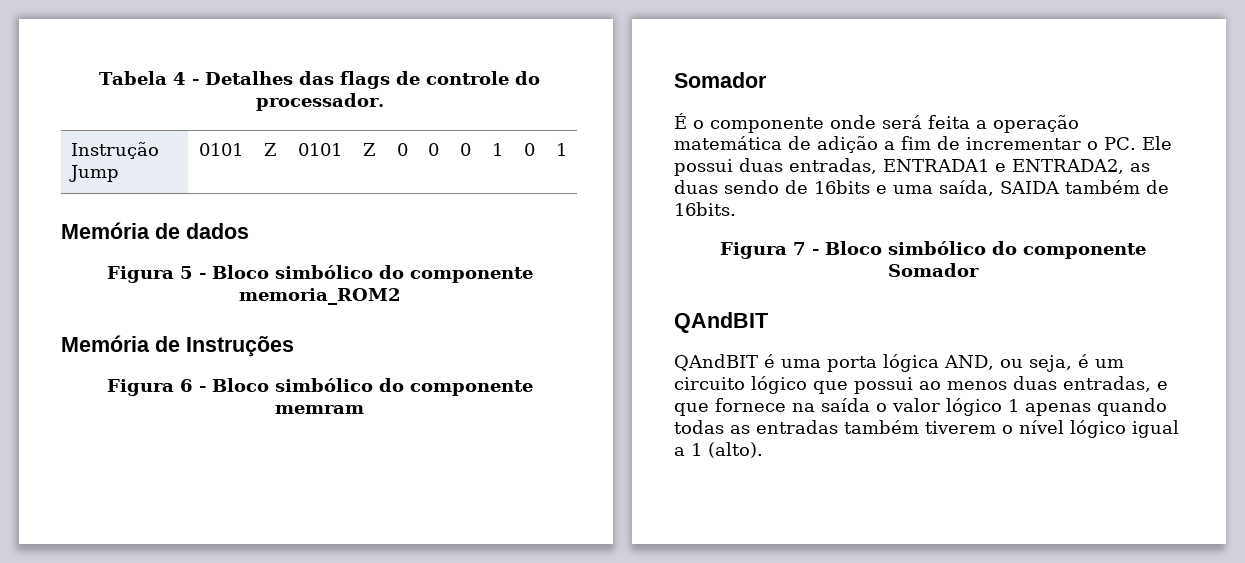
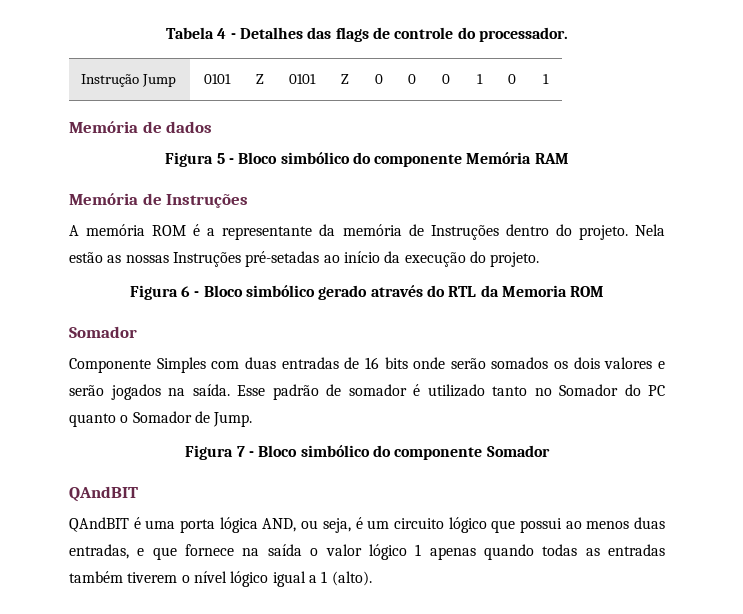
[238,288,401,305] memoria_ROM2 -> [466,152,569,164] Memória RAM
(294, 346) none -> [69,224,666,240] [69,251,540,267] // A memória ROM é a representante da memória de Instruções dentro do projeto. Nela estão as nossas Instruções pré-setadas ao início da execução do projeto.
[378,378,533,396] [275,405,364,414] [674,72,767,88] [674,113,1079,133] [674,136,1172,153] [674,158,1150,176] [674,180,1169,196] [674,202,736,216] do componente memram // Somador // É o componente onde será feita a operação matemática de adição a fim de incrementar o PC. Ele possui duas entradas, ENTRADA1 e ENTRADA2, as duas sendo de 16bits e uma saída, SAIDA também de 16bits. -> [318,285,605,300] [69,326,137,338] [69,357,666,373] [69,384,665,400] [69,411,253,427] gerado através do RTL da Memoria ROM // Somador // Componente Simples com duas entradas de 16 bits onde serão somados os dois valores e serão jogados na saída. Esse padrão de somador é utilizado tanto no Somador do PC quanto o Somador de Jump.

